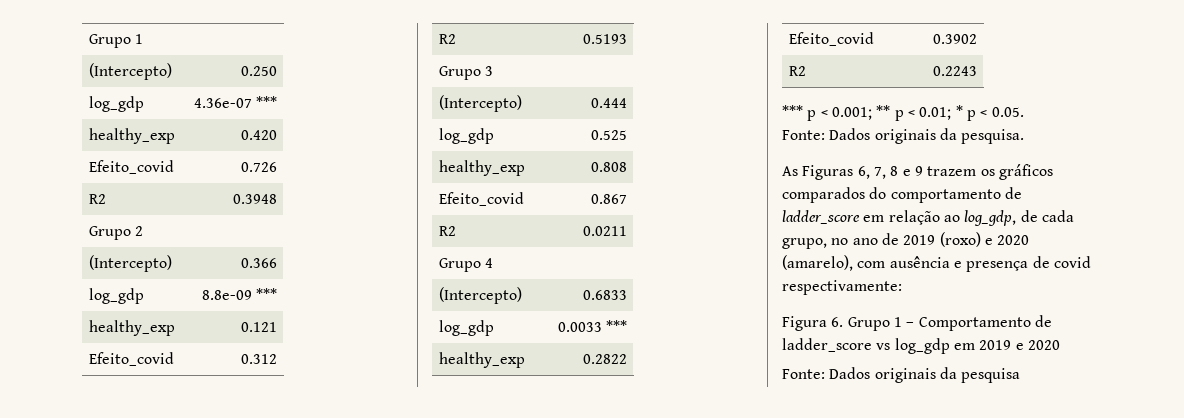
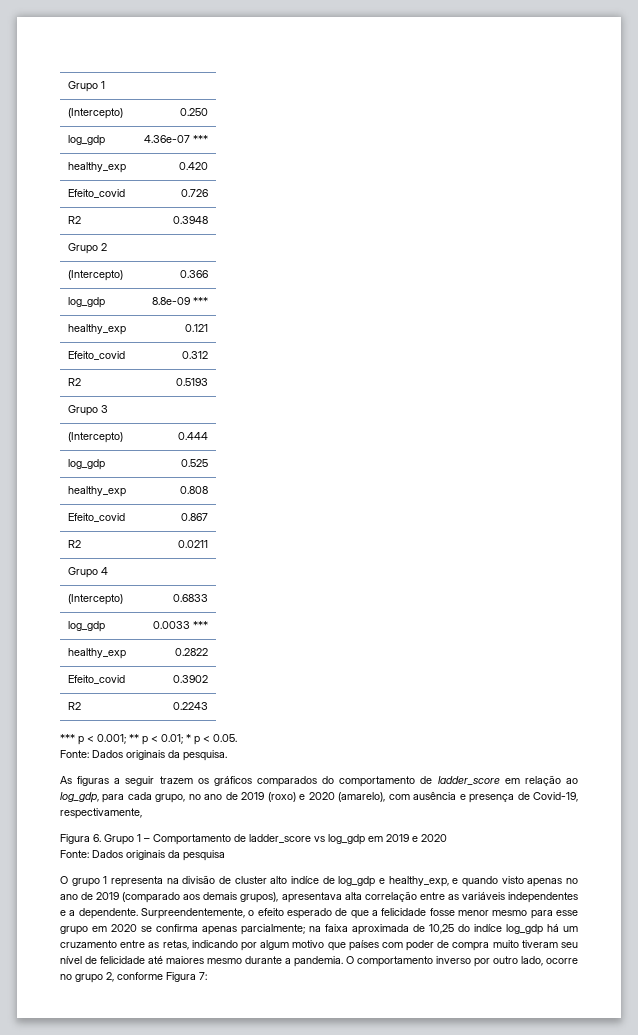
[802,165,923,180] Figuras 6, 7, 8 e 9 -> [77,776,155,786] figuras a seguir
[1020,210,1038,222] de -> [102,794,125,803] para
[1053,256,1091,268] [782,280,902,295] covid respectivamente: -> [533,792,579,802] [60,808,142,819] Covid-19, respectivamente,
(1021, 375) none -> [60,875,579,887] [60,891,579,903] [60,908,578,919] [60,924,578,935] [60,940,578,951] [60,956,578,967] [60,972,207,983] // O grupo 1 representa na divisão de cluster alto indíce de log_gdp e healthy_exp, e quando visto apenas no ano de 2019 (comparado aos demais grupos), apresentava alta correlação entre as variáveis independentes e a dependente. Surpreendentemente, o efeito esperado de que a felicidade fosse menor mesmo para esse grupo em 2020 se confirma apenas parcialmente; na faixa aproximada de 10,25 do indíce log_gdp há um cruzamento entre as retas, indicando por algum motivo que países com poder de compra muito tiveram seu nível de felicidade até maiores mesmo durante a pandemia. O comportamento inverso por outro lado, ocorre no grupo 2, conforme Figura 7:

